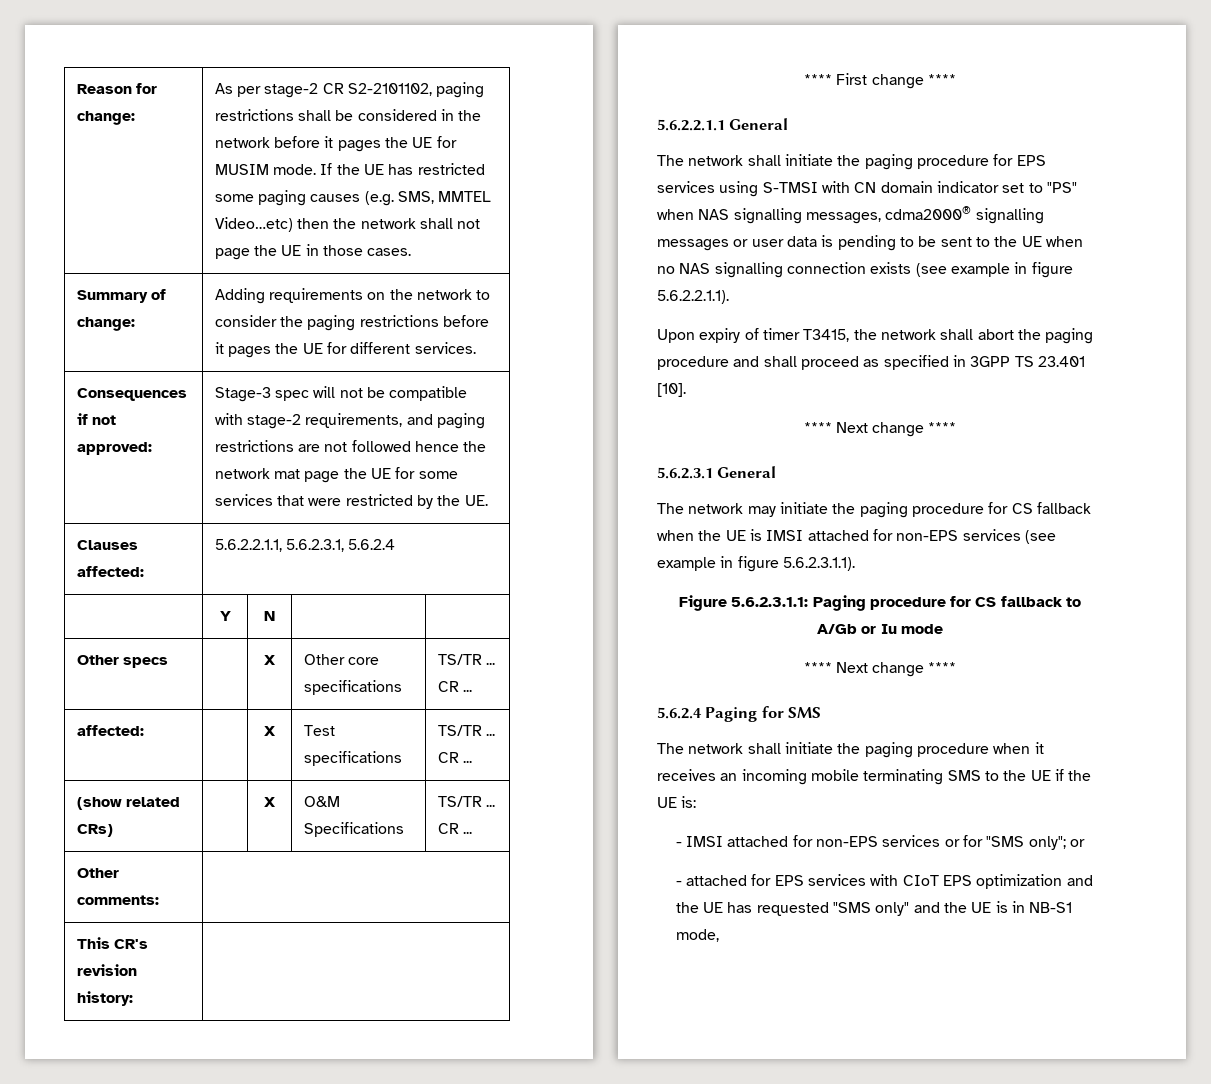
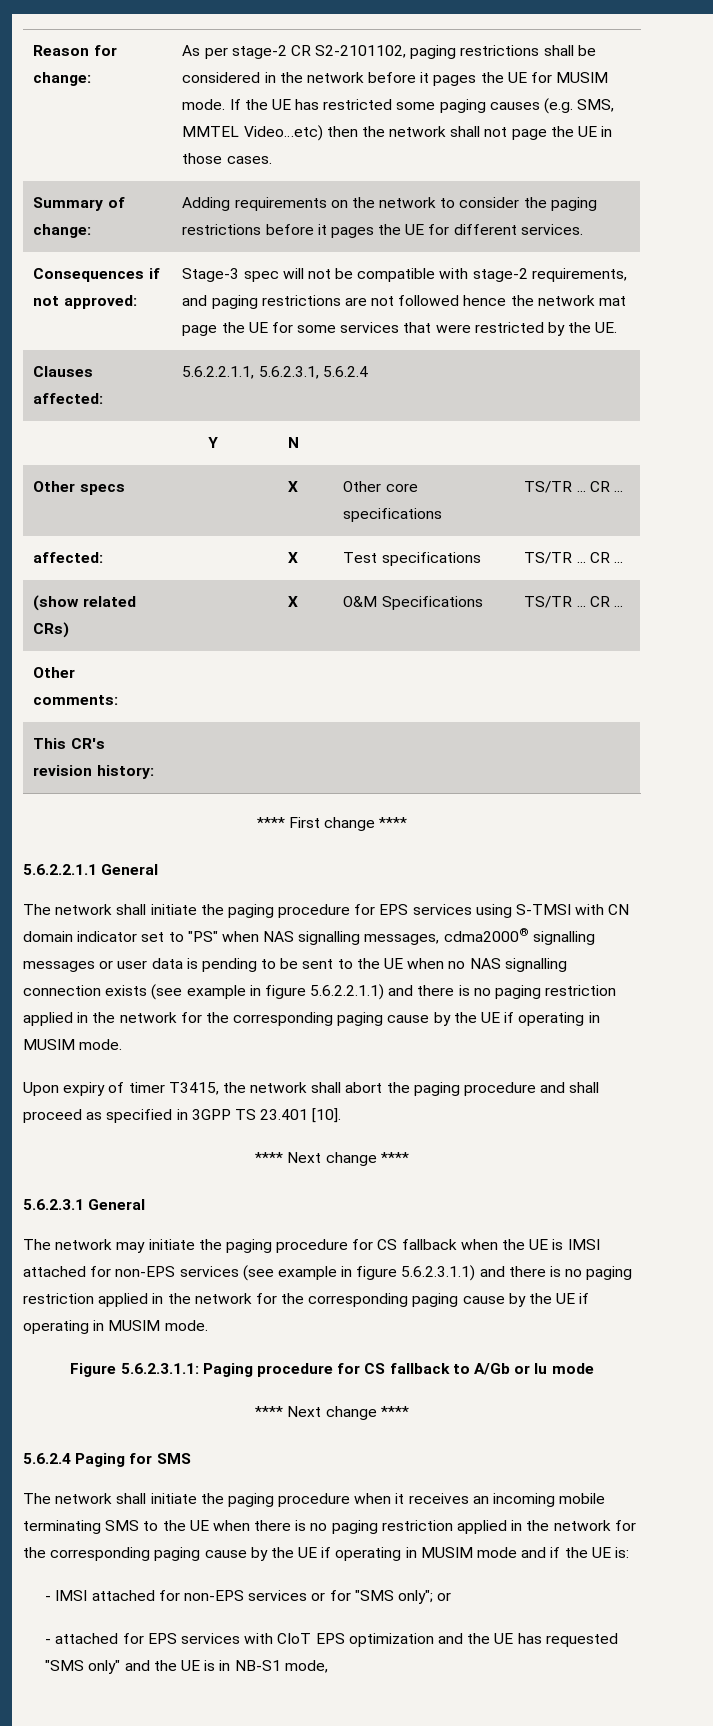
[657,290,729,304] 5.6.2.2.1.1). -> [310,984,617,1000] [23,1012,600,1026] [23,1039,123,1050] 5.6.2.2.1.1) and there is no paging restriction applied in the network for the corresponding paging cause by the UE if operating in MUSIM mode.
[782,557,855,571] 5.6.2.3.1.1). -> [401,1265,633,1281] [23,1293,590,1307] [23,1320,208,1334] 5.6.2.3.1.1) and there is no paging restriction applied in the network for the corresponding paging cause by the UE if operating in MUSIM mode.
(1051, 775) none -> [212,1520,636,1534] [23,1547,547,1561] when there is no paging restriction applied in the network for the corresponding paging cause by the UE if operating in MUSIM mode and

